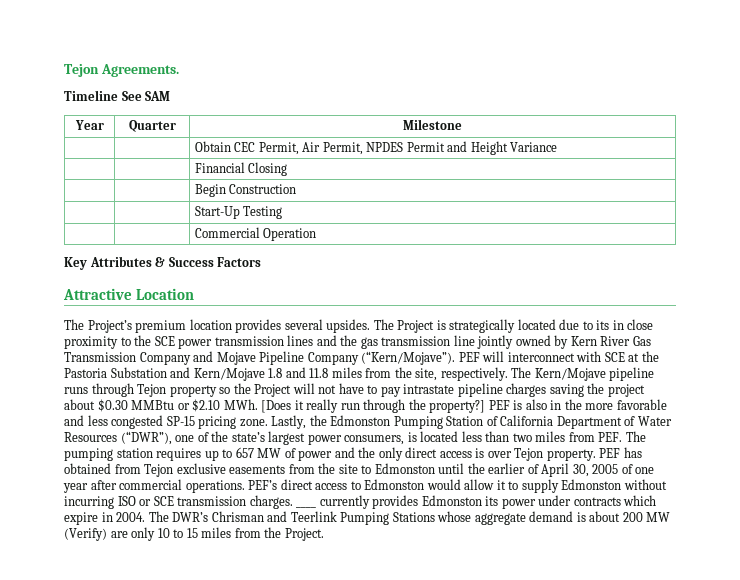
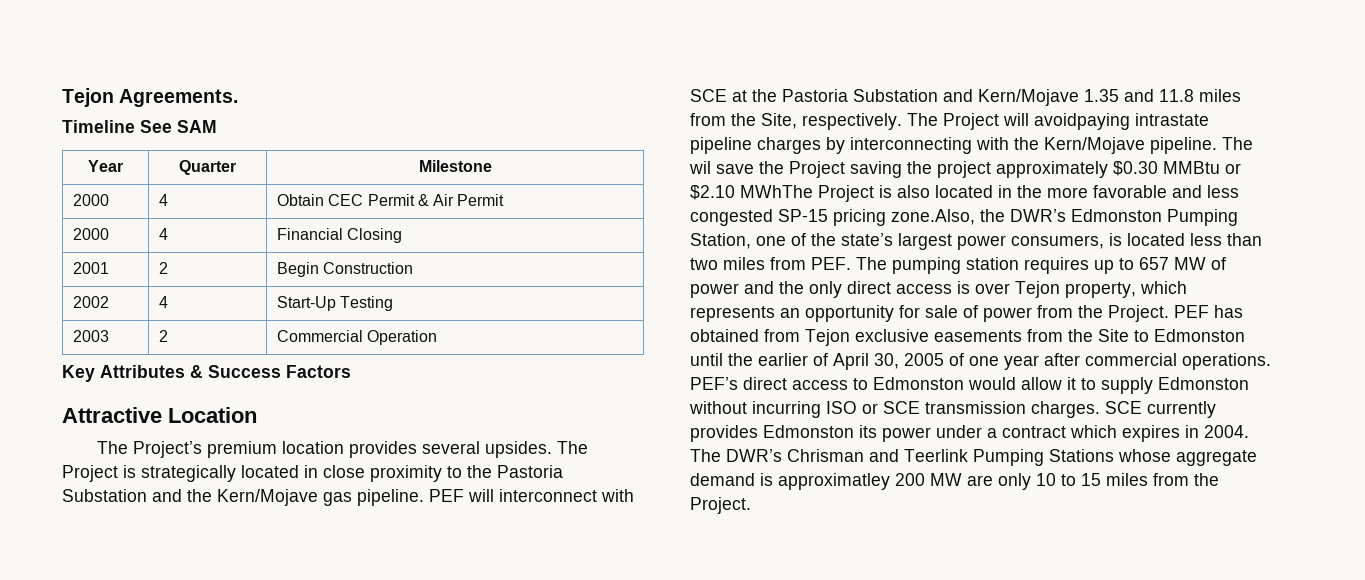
(462, 124) | -> [72,194,109,206] [158,194,168,206] 2000 | 4
[258,141,558,155] Permit, Air Permit, NPDES Permit and Height Variance // | -> [367,194,505,206] [72,228,109,240] [158,228,168,240] Permit & Air Permit // 2000 | 4
(288, 169) | -> [72,262,109,274] [158,262,168,274] 2001 | 2
(297, 189) | -> [72,296,109,308] [158,296,168,308] 2002 | 4
(283, 212) | -> [72,330,109,342] [158,330,168,342] 2003 | 2
[559,319,610,330] due to its -> (299, 471) none
[154,335,651,349] [64,351,456,365] SCE power transmission lines and the gas transmission line jointly owned by Kern River Gas Transmission Company and Mojave Pipeline Company (“Kern/Mojave”). -> [497,465,563,478] [62,489,424,506] Pastoria Substation and the Kern/Mojave gas pipeline.
[268,368,283,378] 1.8 -> [1084,89,1119,102] 1.35
[415,368,438,381] site, -> [761,113,797,129] Site,
[534,367,655,381] [64,383,547,397] Kern/Mojave pipeline runs through Tejon property so the Project will not have to pay intrastate pipeline charges -> [943,113,1209,130] [690,137,1253,154] [689,161,845,178] Project will avoidpaying intrastate pipeline charges by interconnecting with the Kern/Mojave pipeline. The wil save the Project
[64,399,95,410] about -> [996,161,1108,178] approximately
[223,399,510,413] MWh. [Does it really run through the property?] PEF -> [740,185,874,202] MWhThe Project
(547, 404) none -> [935,185,993,198] located
[239,415,672,429] [64,431,172,445] zone. Lastly, the Edmonston Pumping Station of California Department of Water Resources (“DWR”), -> [891,209,1238,226] [690,233,751,249] zone.Also, the DWR’s Edmonston Pumping Station,
[546,449,596,461] property. -> [1065,281,1187,298] [690,305,1169,322] property, which represents an opportunity for sale of power from the Project.
[338,464,358,474] site -> [1098,329,1129,342] Site
[296,506,317,508] ____ -> [1105,401,1142,414] SCE
[573,495,657,506] [64,512,98,525] contracts which expire -> [987,425,1180,442] a contract which expires
[589,511,621,522] about -> [778,473,890,490] approximatley
[64,528,107,541] (Verify) -> (962, 479) none

